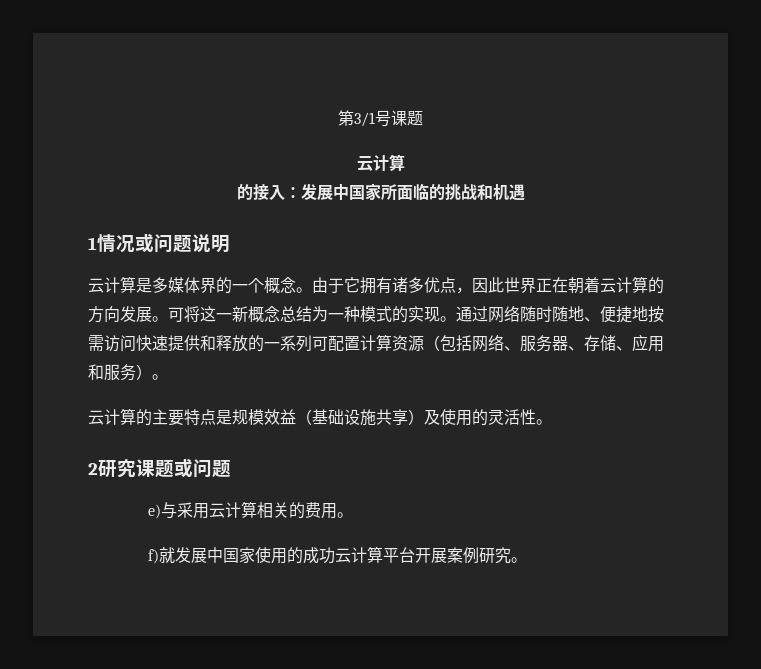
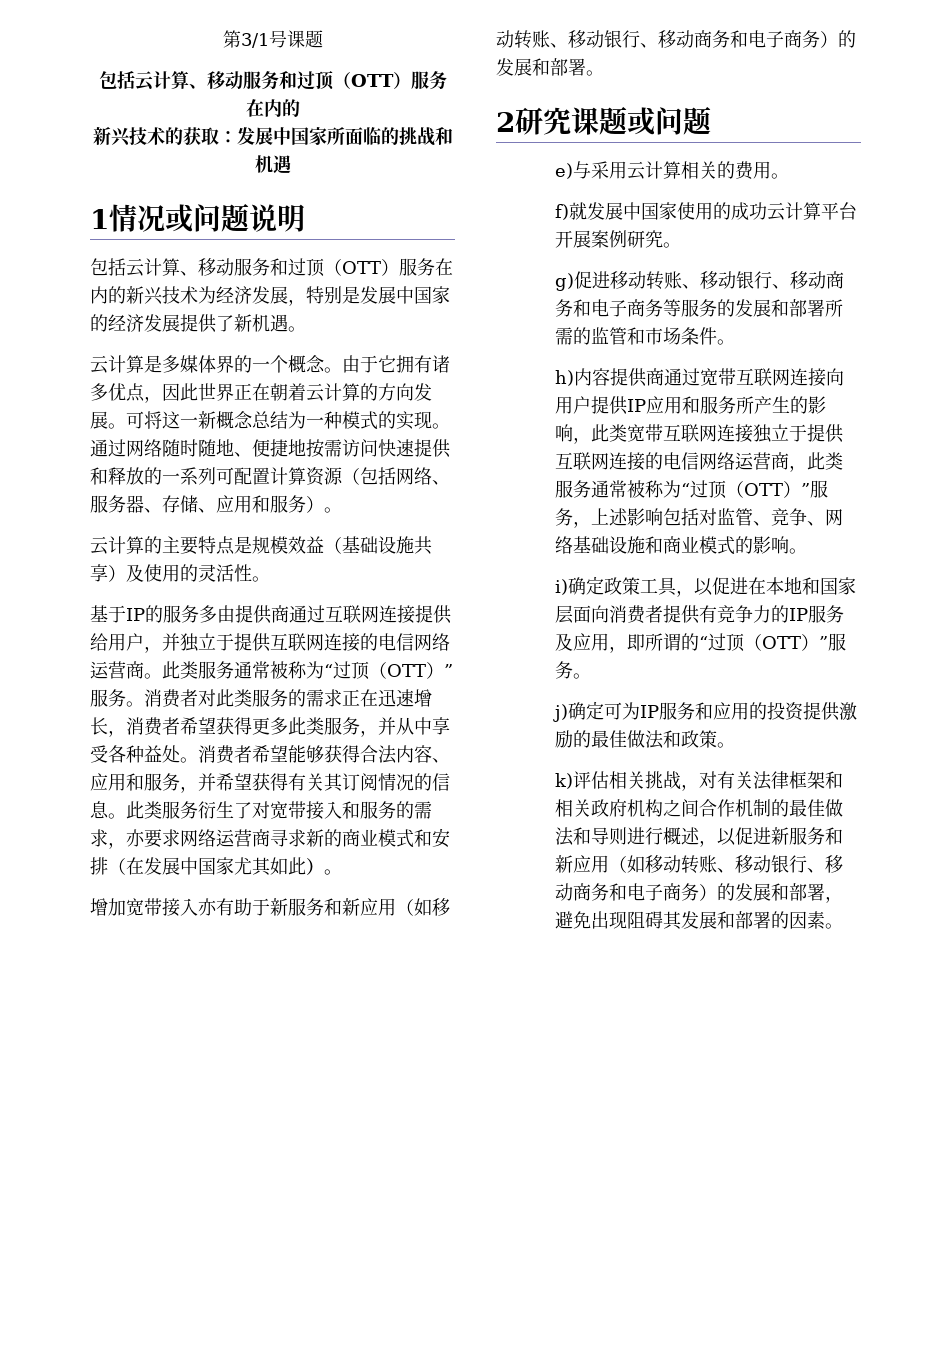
[356,154,405,171] [236,184,285,200] 云计算 // 的接入 -> [98,71,447,91] [245,99,300,117] [92,127,219,147] 包括云计算、移动服务和过顶（OTT）服务在内的 // 新兴技术的获取
(230, 243) none -> [90,258,453,277] [90,286,450,306] [90,314,306,333] // 包括云计算、移动服务和过顶（OTT）服务在内的新兴技术为经济发展，特别是发展中国家的经济发展提供了新机遇。
(552, 422) none -> [90,605,452,624] [90,633,450,653] [90,661,453,680] [90,689,432,708] [90,717,450,737] [90,745,450,764] [90,773,450,793] [90,801,432,820] [90,828,450,849] [90,857,342,876] [90,898,450,917] [496,30,856,49] [496,58,604,76] // 基于IP的服务多由提供商通过互联网连接提供给用户，并独立于提供互联网连接的电信网络运营商。此类服务通常被称为“过顶（OTT）”服务。消费者对此类服务的需求正在迅速增长，消费者希望获得更多此类服务，并从中享受各种益处。消费者希望能够获得合法内容、应用和服务，并希望获得有关其订阅情况的信息。此类服务衍生了对宽带接入和服务的需求，亦要求网络运营商寻求新的商业模式和安排（在发展中国家尤其如此）。 // 增加宽带接入亦有助于新服务和新应用（如移动转账、移动银行、移动商务和电子商务）的发展和部署。
(528, 560) none -> [555,271,845,291] [555,299,844,317] [555,327,736,345] [555,368,845,387] [555,396,827,415] [555,424,845,444] [555,452,844,472] [555,480,829,499] [555,508,844,528] [555,536,808,555] [555,576,857,597] [555,605,845,624] [555,633,847,653] [555,661,592,679] [553,701,858,722] [555,730,736,749] [555,771,844,791] [555,799,844,817] [555,827,844,847] [555,855,844,874] [555,883,844,903] [555,911,844,930] // g)促进移动转账、移动银行、移动商务和电子商务等服务的发展和部署所需的监管和市场条件。 // h)内容提供商通过宽带互联网连接向用户提供IP应用和服务所产生的影响，此类宽带互联网连接独立于提供互联网连接的电信网络运营商，此类服务通常被称为“过顶（OTT）”服务，上述影响包括对监管、竞争、网络基础设施和商业模式的影响。 // i)确定政策工具，以促进在本地和国家层面向消费者提供有竞争力的IP服务及应用，即所谓的“过顶（OTT）”服务。 // j)确定可为IP服务和应用的投资提供激励的最佳做法和政策。 // k)评估相关挑战，对有关法律框架和相关政府机构之间合作机制的最佳做法和导则进行概述，以促进新服务和新应用（如移动转账、移动银行、移动商务和电子商务）的发展和部署，避免出现阻碍其发展和部署的因素。

